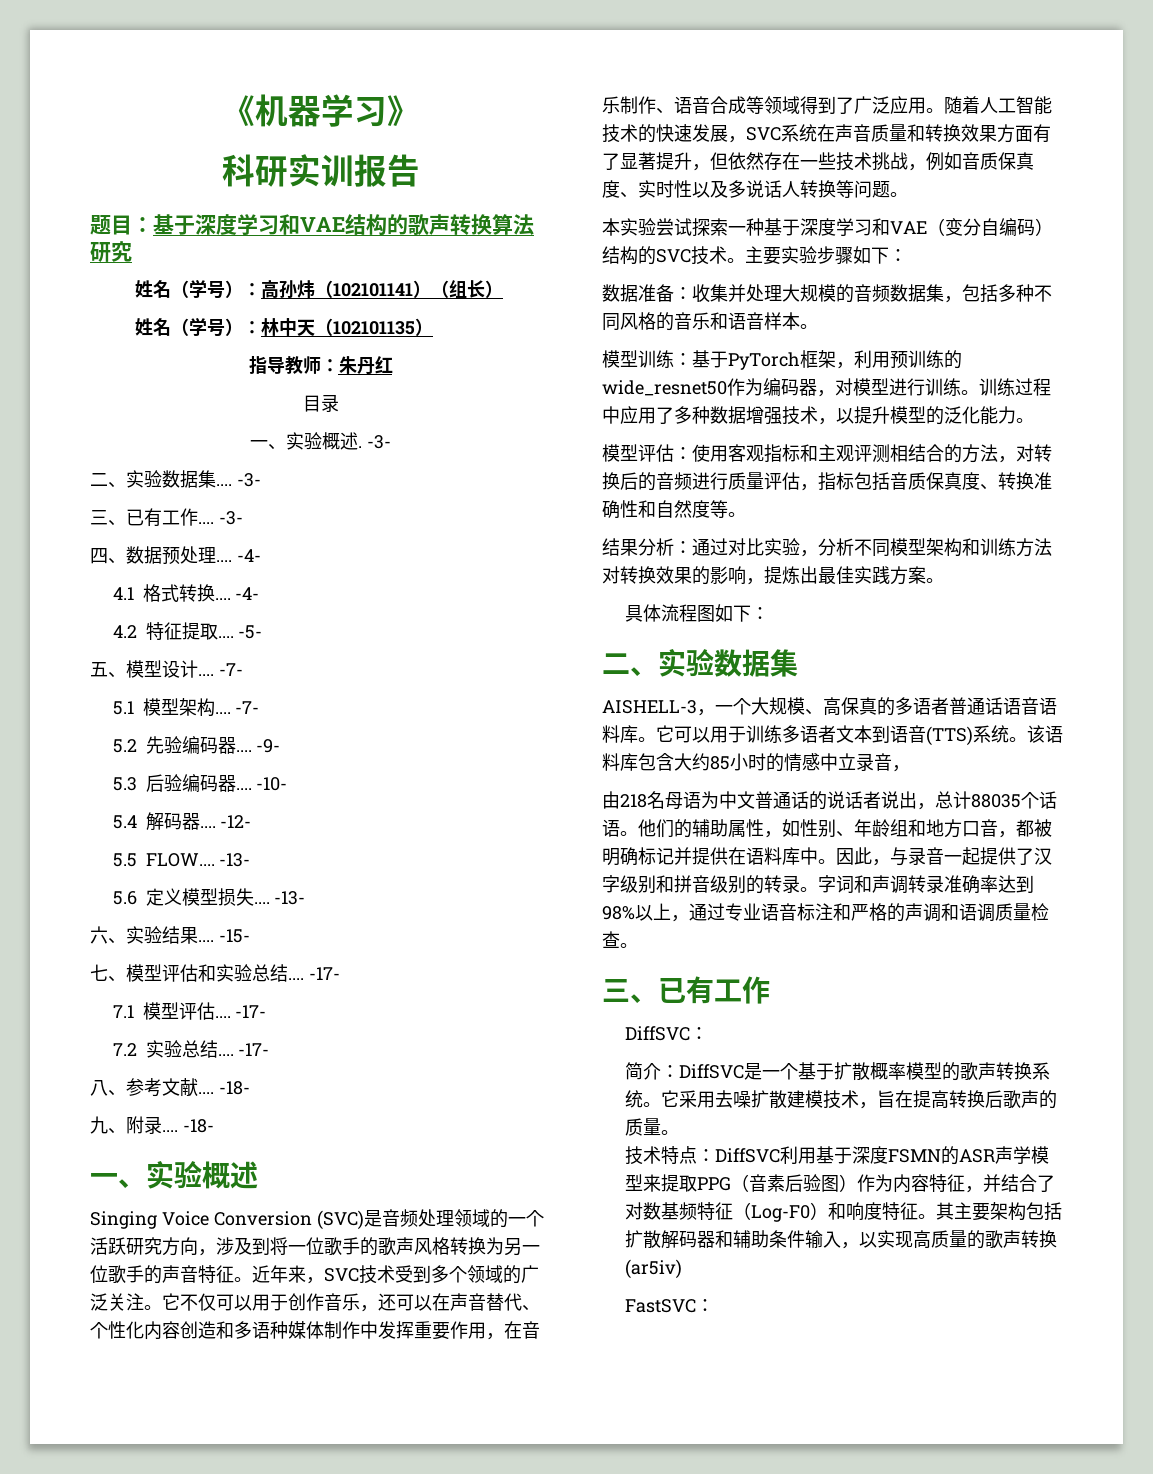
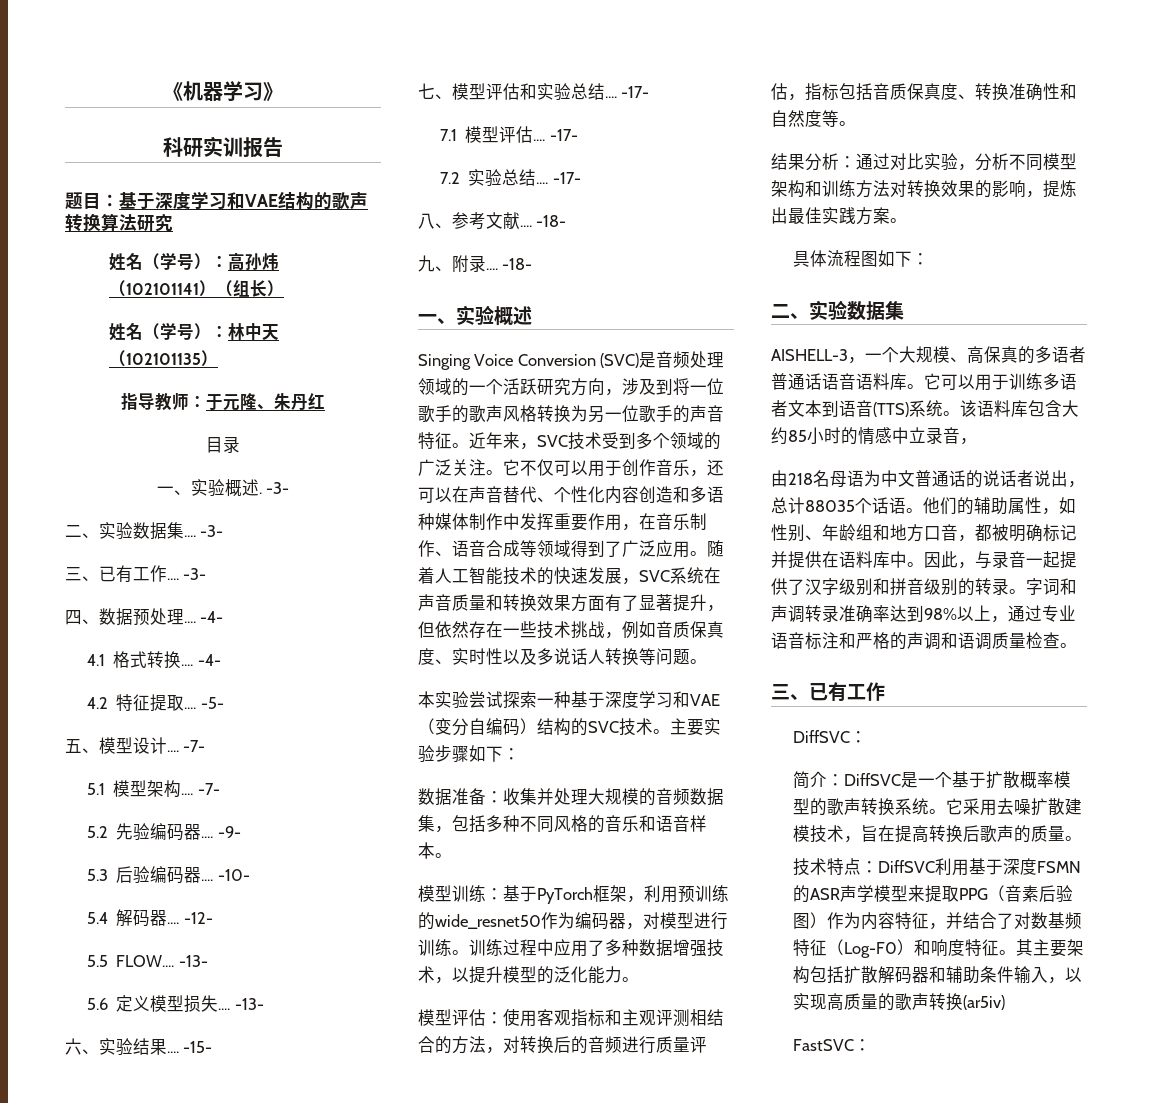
(339, 365) none -> [206,393,274,411] 于元隆、

